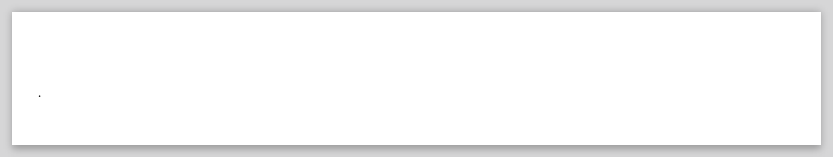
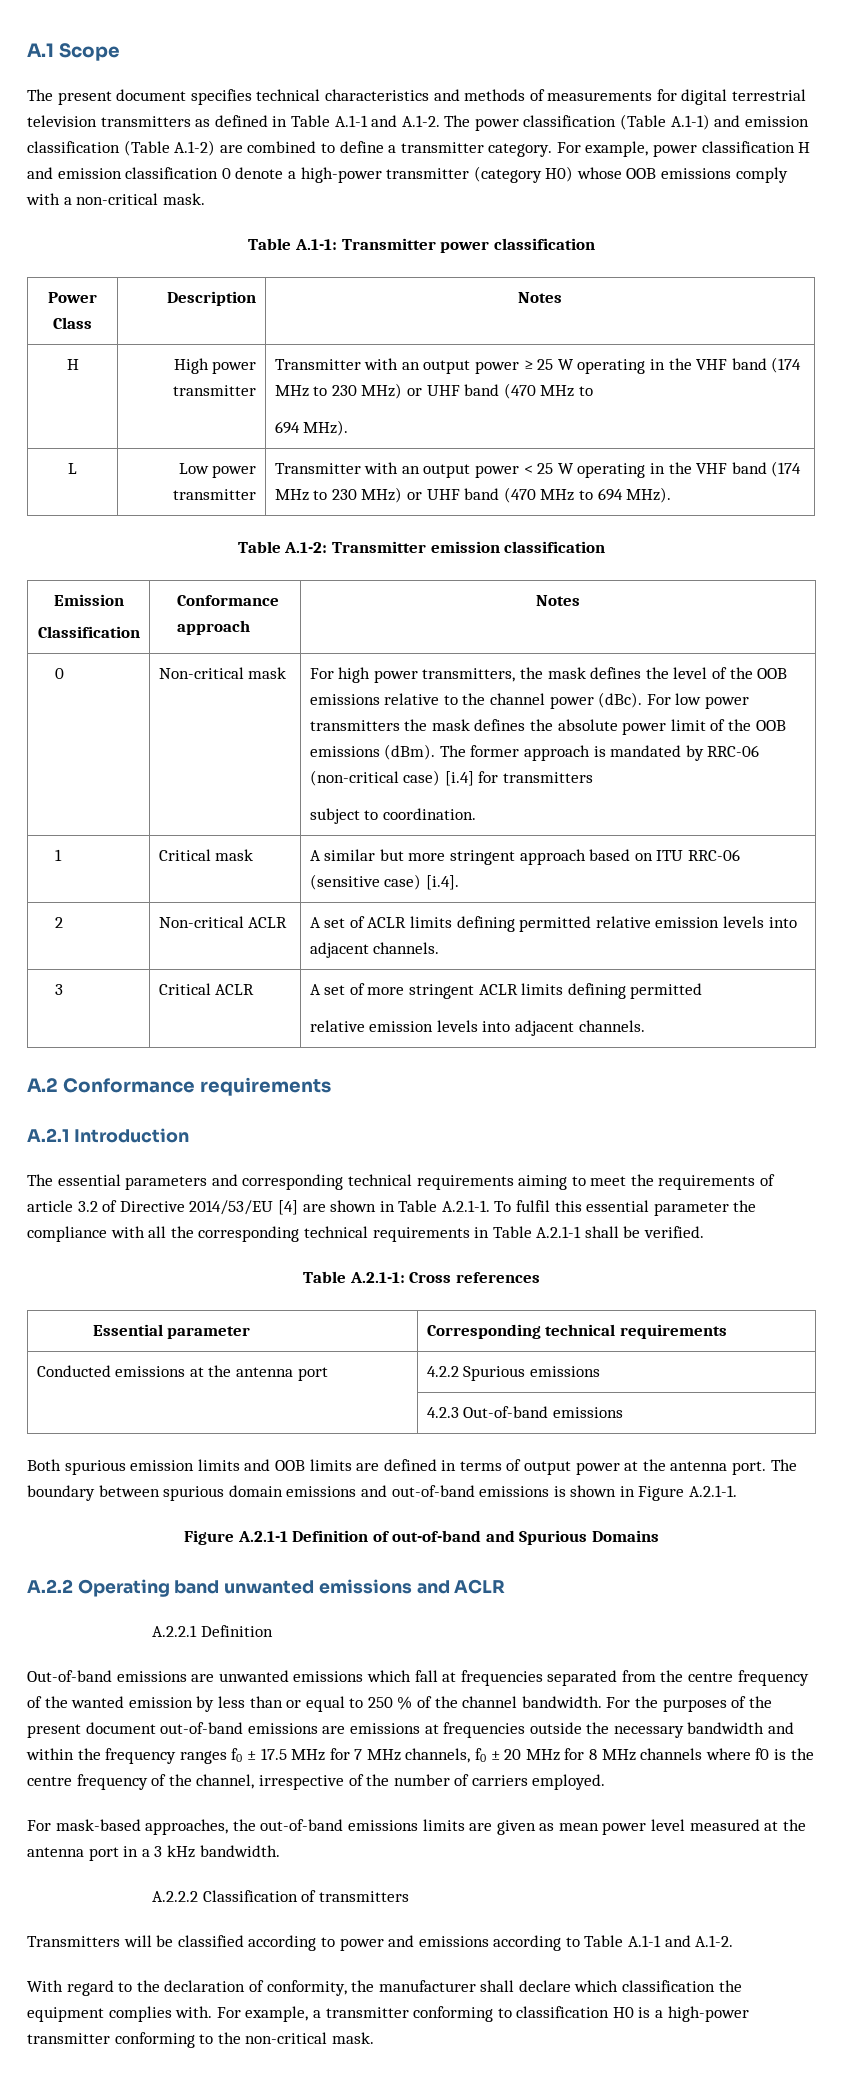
[38,95,41,97] . -> [27,43,120,61] [27,89,807,105] [27,114,809,131] [27,140,811,157] [27,166,788,183] [26,193,205,205] [248,238,595,253] [48,292,97,303] [53,317,92,329] [167,291,257,306] [518,292,562,303] [66,359,79,370] [173,358,257,374] [173,385,257,396] [274,357,802,374] [274,383,593,399] [274,420,349,436] [68,463,77,474] [178,463,257,478] [173,489,257,500] [274,461,802,478] [274,487,672,503] [237,541,606,553] [53,594,124,606] [37,626,140,638] [177,595,280,606] [177,620,251,635] [536,595,580,606] [55,668,65,679] [158,667,287,679] [309,667,788,683] [309,692,749,709] [309,719,786,735] [309,744,760,761] [309,770,593,786] [309,808,476,824] [55,849,63,861] [158,849,254,861] [309,849,740,865] [309,874,459,890] [55,917,64,928] [158,916,288,928] [309,916,797,932] [309,942,440,958] [55,984,64,995] [158,983,255,995] [309,983,703,999] [309,1020,645,1036] [27,1077,331,1096] [27,1128,189,1143] [27,1174,776,1190] [27,1200,757,1216] [27,1226,705,1242] [303,1271,540,1283] [92,1324,251,1339] [426,1324,727,1339] [36,1365,328,1381] [426,1366,600,1381] [426,1406,623,1418] [27,1459,797,1475] [27,1485,738,1501] [183,1530,660,1545] [27,1579,506,1597] [151,1625,273,1637] [27,1670,809,1686] [27,1696,772,1712] [27,1722,795,1738] [26,1748,814,1764] [27,1774,606,1790] [27,1819,806,1835] [27,1845,280,1861] [151,1890,409,1902] [27,1935,734,1951] [27,1980,742,1996] [27,2006,749,2022] [27,2032,374,2048] A.1 Scope // The present document specifies technical characteristics and methods of measurements for digital terrestrial television transmitters as defined in Table A.1-1 and A.1-2. The power classification (Table A.1-1) and emission classification (Table A.1-2) are combined to define a transmitter category. For example, power classification H and emission classification 0 denote a high-power transmitter (category H0) whose OOB emissions comply with a non-critical mask. // Table A.1-1: Transmitter power classification // Power Class | Description | Notes // H | High power transmitter | Transmitter with an output power ≥ 25 W operating in the VHF band (174 MHz to 230 MHz) or UHF band (470 MHz to // 694 MHz). // L | Low power transmitter | Transmitter with an output power < 25 W operating in the VHF band (174 MHz to 230 MHz) or UHF band (470 MHz to 694 MHz). // Table A.1-2: Transmitter emission classification // Emission // Classification | Conformance approach | Notes // 0 | Non-critical mask | For high power transmitters, the mask defines the level of the OOB emissions relative to the channel power (dBc). For low power transmitters the mask defines the absolute power limit of the OOB emissions (dBm). The former approach is mandated by RRC-06 (non-critical case) [i.4] for transmitters // subject to coordination. // 1 | Critical mask | A similar but more stringent approach based on ITU RRC-06 (sensitive case) [i.4]. // 2 | Non-critical ACLR | A set of ACLR limits defining permitted relative emission levels into adjacent channels. // 3 | Critical ACLR | A set of more stringent ACLR limits defining permitted // relative emission levels into adjacent channels. // A.2 Conformance requirements // A.2.1 Introduction // The essential parameters and corresponding technical requirements aiming to meet the requirements of article 3.2 of Directive 2014/53/EU [4] are shown in Table A.2.1-1. To fulfil this essential parameter the compliance with all the corresponding technical requirements in Table A.2.1-1 shall be verified. // Table A.2.1-1: Cross references // Essential parameter | Corresponding technical requirements // Conducted emissions at the antenna port | 4.2.2 Spurious emissions // | 4.2.3 Out-of-band emissions // Both spurious emission limits and OOB limits are defined in terms of output power at the antenna port. The boundary between spurious domain emissions and out-of-band emissions is shown in Figure A.2.1-1. // Figure A.2.1-1 Definition of out-of-band and Spurious Domains // A.2.2 Operating band unwanted emissions and ACLR // A.2.2.1 Definition // Out-of-band emissions are unwanted emissions which fall at frequencies separated from the centre frequency of the wanted emission by less than or equal to 250 % of the channel bandwidth. For the purposes of the present document out-of-band emissions are emissions at frequencies outside the necessary bandwidth and within the frequency ranges f0 ± 17.5 MHz for 7 MHz channels, f0 ± 20 MHz for 8 MHz channels where f0 is the centre frequency of the channel, irrespective of the number of carriers employed. // For mask-based approaches, the out-of-band emissions limits are given as mean power level measured at the antenna port in a 3 kHz bandwidth. // A.2.2.2 Classification of transmitters // Transmitters will be classified according to power and emissions according to Table A.1-1 and A.1-2. // With regard to the declaration of conformity, the manufacturer shall declare which classification the equipment complies with. For example, a transmitter conforming to classification H0 is a high-power transmitter conforming to the non-critical mask.

